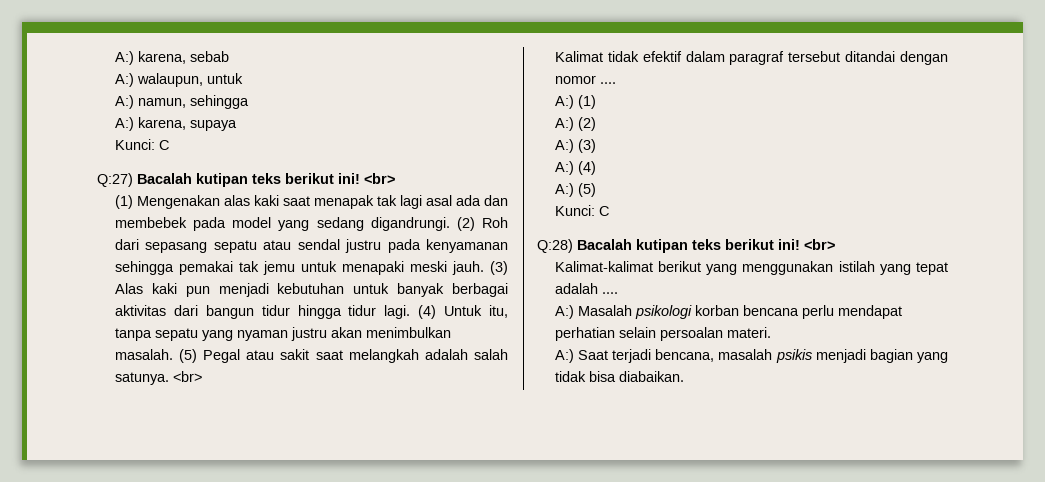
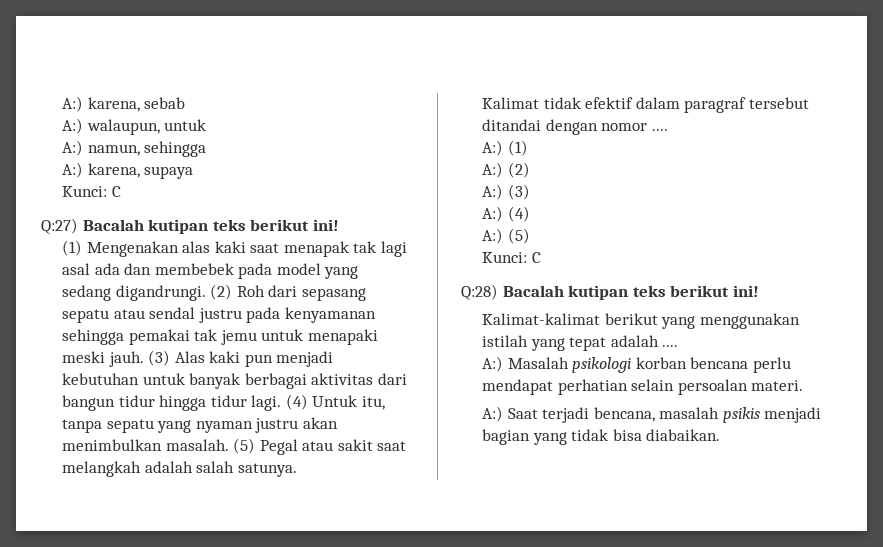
[364,173,395,184] <br> -> (339, 225) none
[172,371,202,382] <br> -> (297, 470) none
[804,239,835,250] <br> -> (759, 291) none

